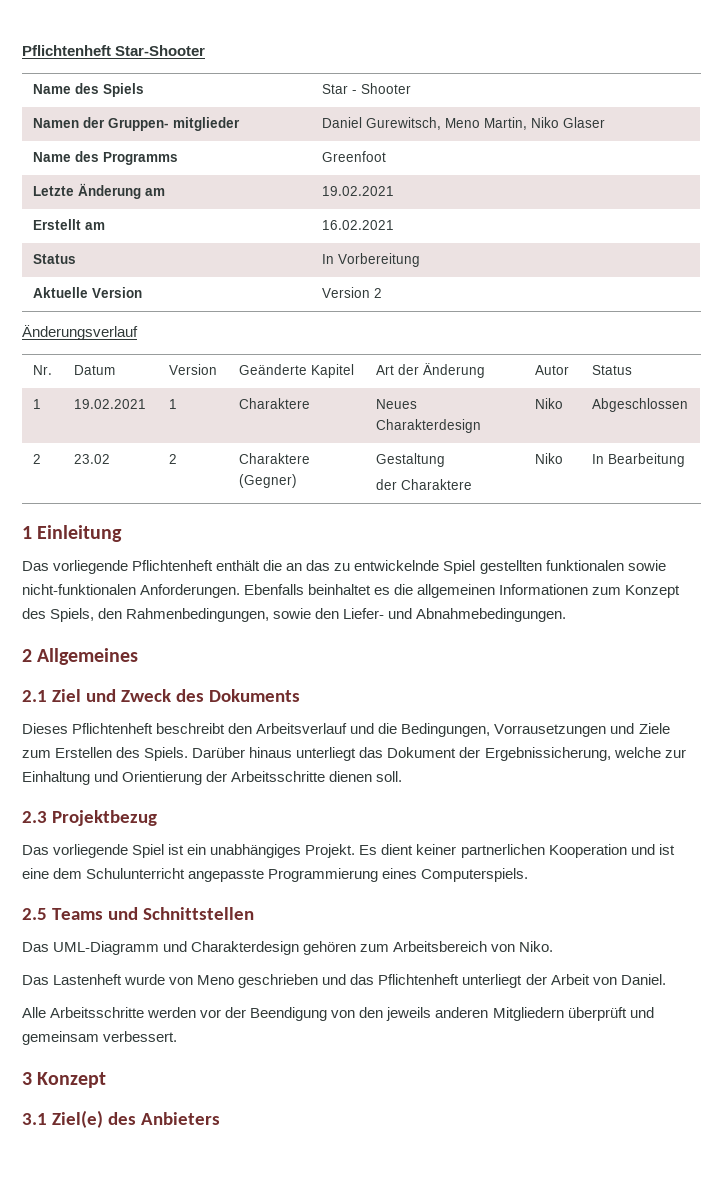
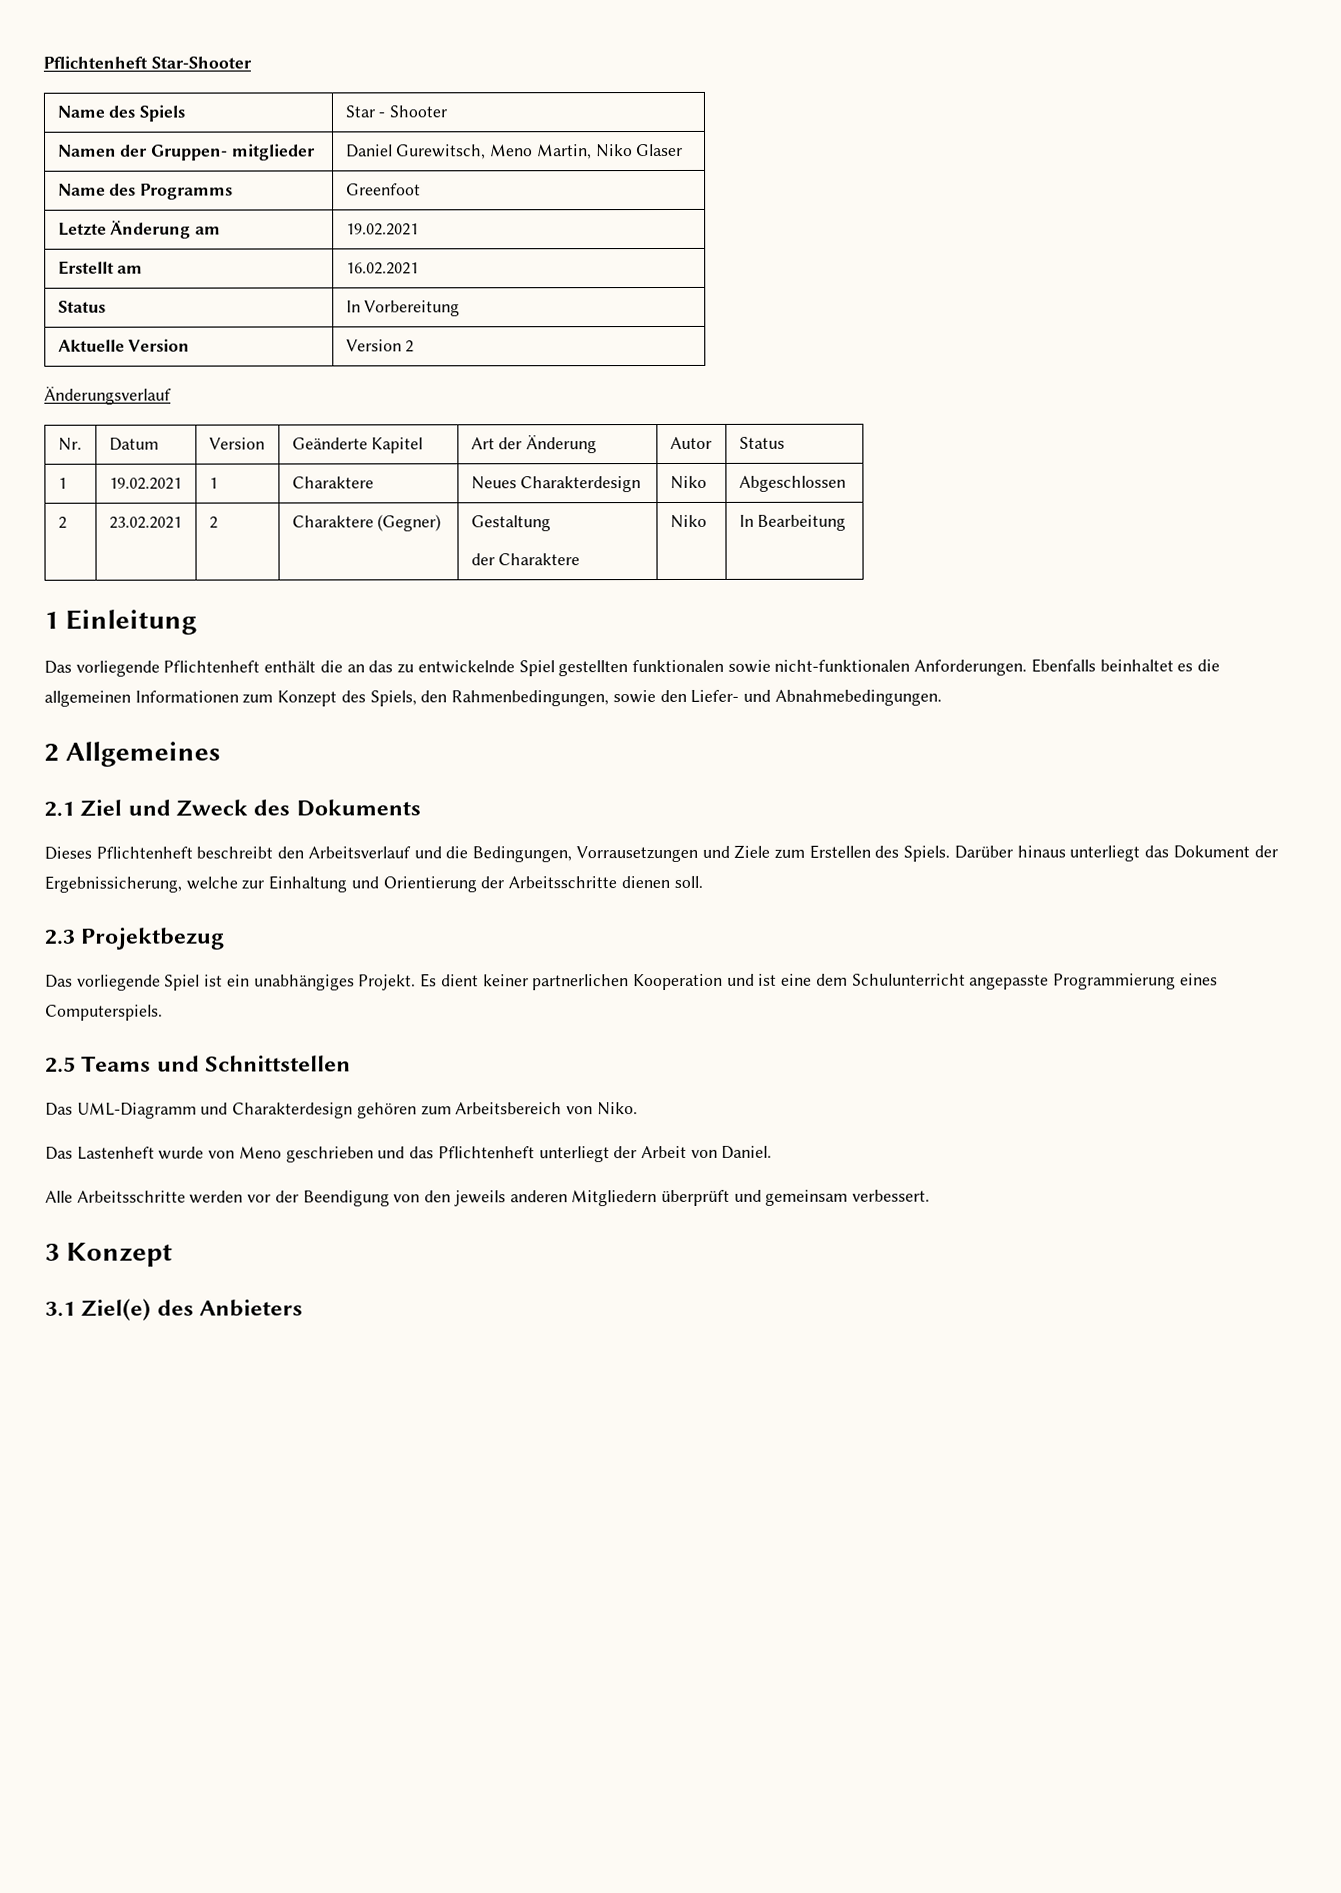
[73,454,110,464] 23.02 -> [108,516,182,529] 23.02.2021

